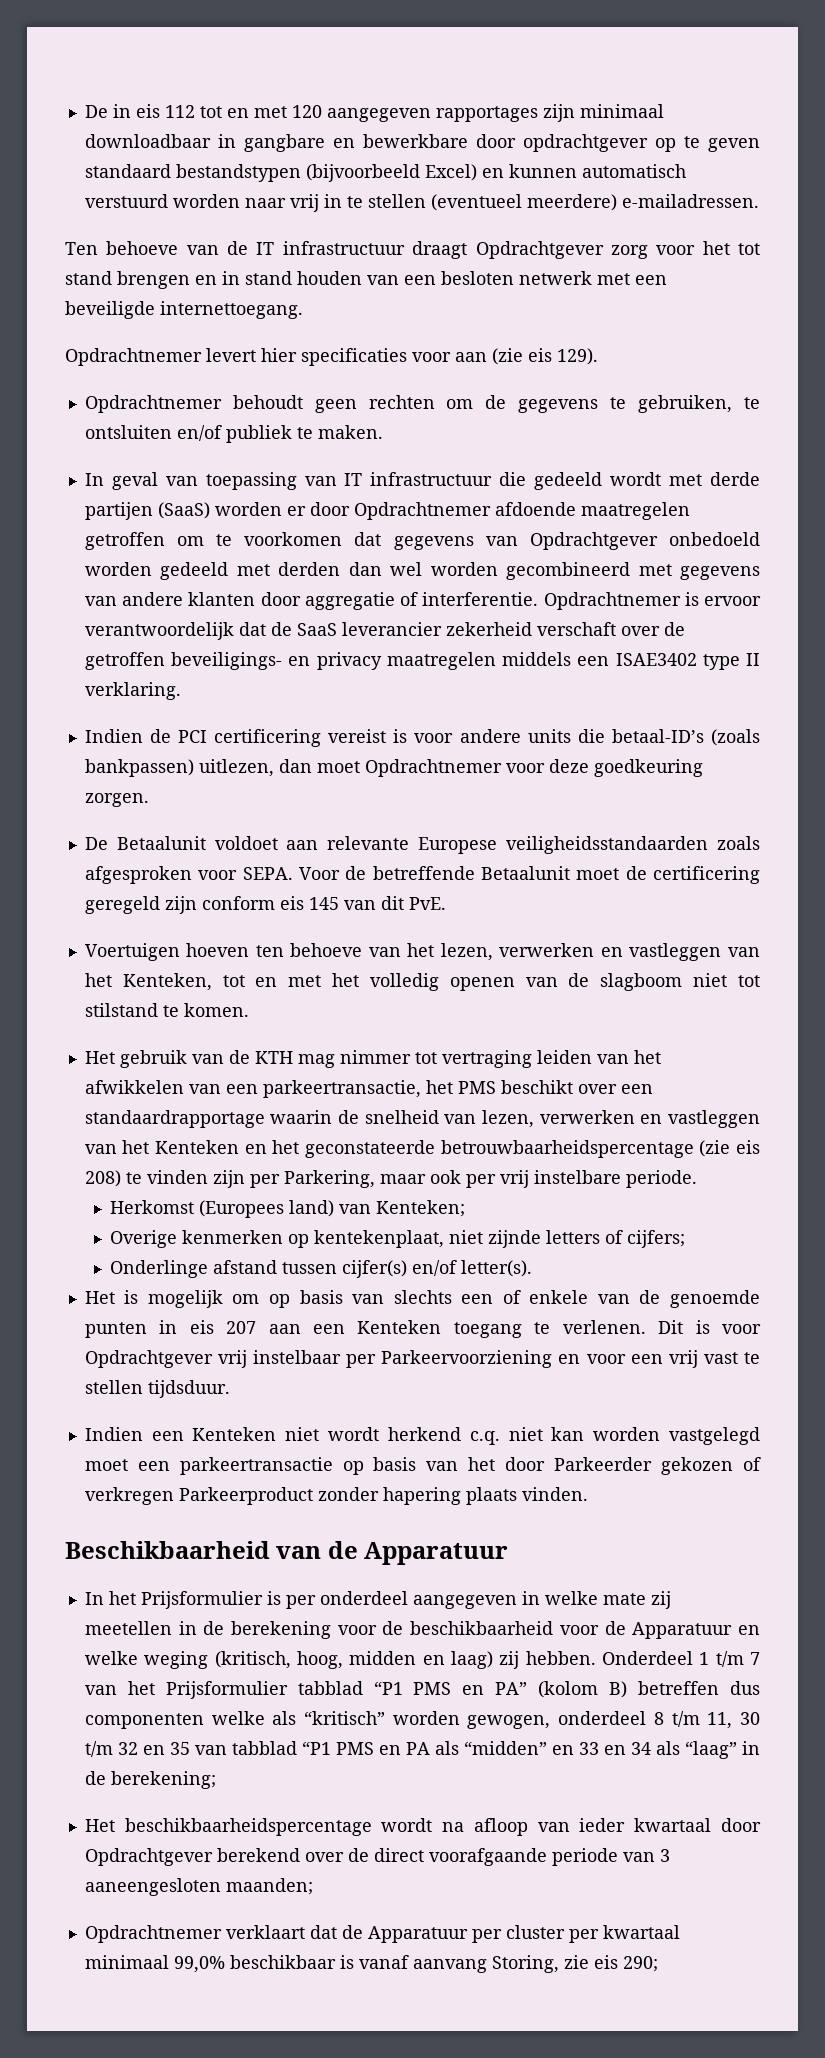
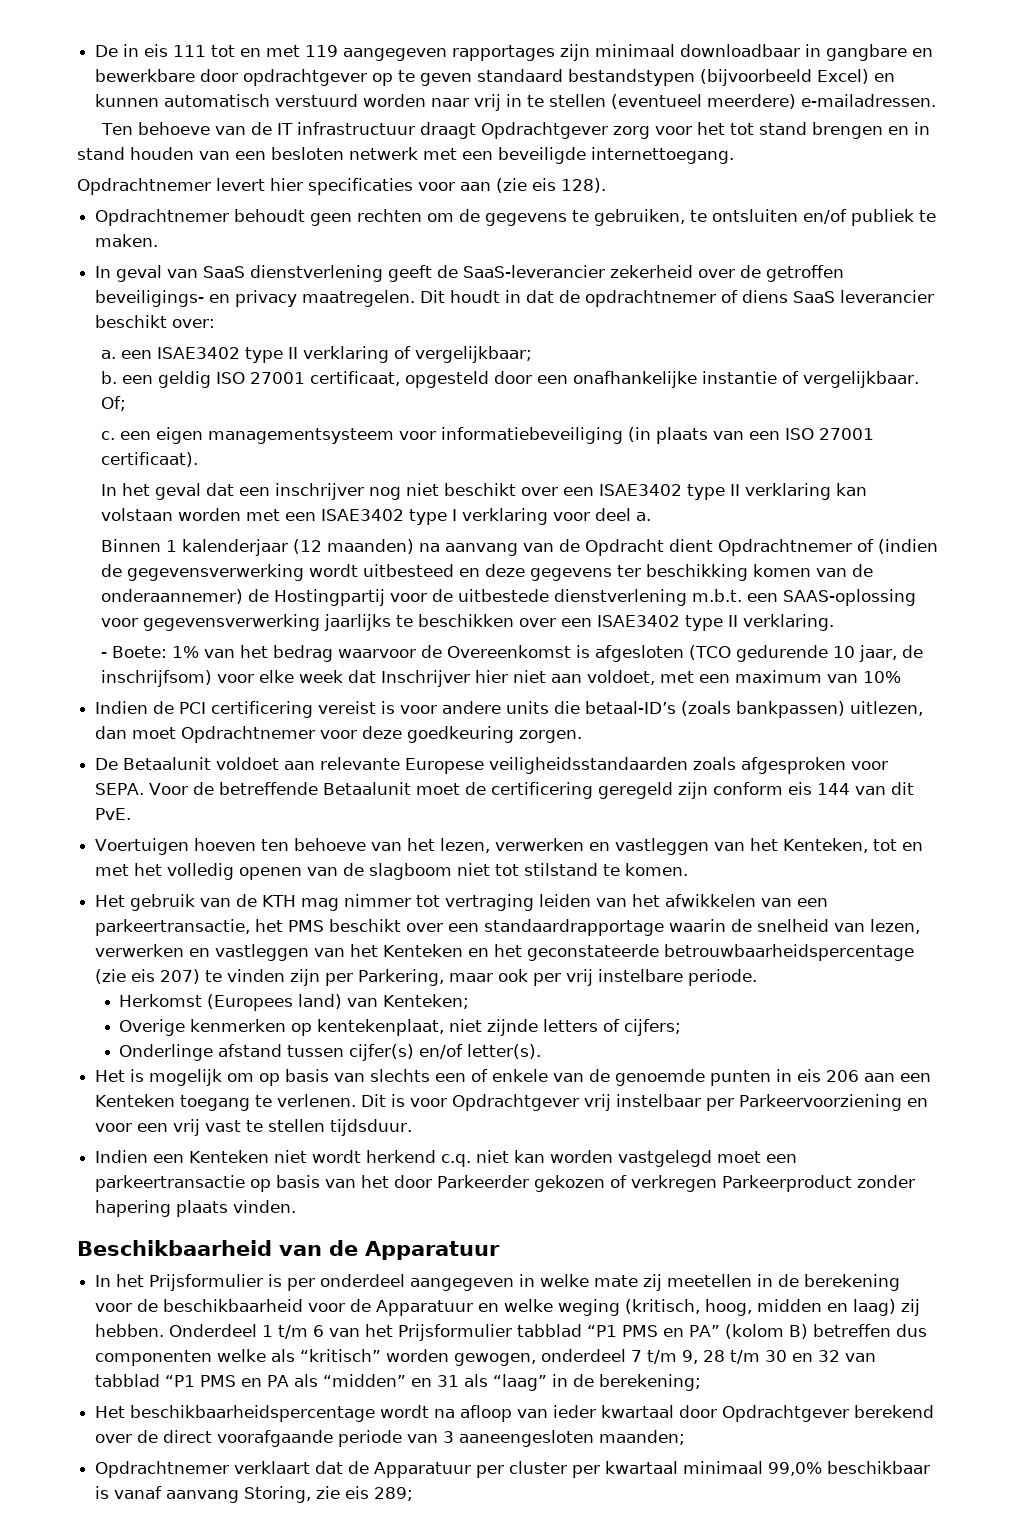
[164,105,322,118] 112 tot en met 120 -> [173,45,339,57] 111 tot en met 119
[557,348,598,365] 129). -> [561,178,606,193] 128).
[205,472,760,490] [84,502,690,520] [84,532,760,550] [84,562,761,580] [84,592,761,610] [84,622,616,640] toepassing van IT infrastructuur die gedeeld wordt met derde partijen (SaaS) worden er door Opdrachtnemer afdoende maatregelen getroffen om te voorkomen dat gegevens van Opdrachtgever onbedoeld worden gedeeld met derden dan wel worden gecombineerd met gegevens van andere klanten door aggregatie of interferentie. Opdrachtnemer is ervoor verantwoordelijk dat de SaaS leverancier zekerheid verschaft -> [203,265,694,282] SaaS dienstverlening geeft de SaaS-leverancier zekerheid
[386,652,572,670] maatregelen middels -> [302,290,935,307] [95,315,216,328] [101,346,533,363] [101,371,920,388] [101,396,127,411] [101,427,875,444] [101,452,199,467] [101,483,868,500] [101,508,652,525] [101,539,939,556] [101,564,874,581] [101,589,917,606] [101,614,557,631] maatregelen. Dit houdt in dat de opdrachtnemer of diens SaaS leverancier beschikt over: // a. een ISAE3402 type II verklaring of vergelijkbaar; // b. een geldig ISO 27001 certificaat, opgesteld door een onafhankelijke instantie of vergelijkbaar. Of; // c. een eigen managementsysteem voor informatiebeveiliging (in plaats van een ISO 27001 certificaat). // In het geval dat een inschrijver nog niet beschikt over een ISAE3402 type II verklaring kan volstaan worden met een ISAE3402 type I verklaring voor deel a. // Binnen 1 kalenderjaar (12 maanden) na aanvang van de Opdracht dient Opdrachtnemer of (indien de gegevensverwerking wordt uitbesteed en deze gegevens ter beschikking komen van de onderaannemer) de Hostingpartij voor de uitbestede dienstverlening m.b.t. een SAAS-oplossing voor gegevensverwerking jaarlijks te beschikken over
(181, 691) none -> [101,645,924,662] [101,670,902,687] // - Boete: 1% van het bedrag waarvoor de Overeenkomst is afgesloten (TCO gedurende 10 jaar, de inschrijfsom) voor elke week dat Inschrijver hier niet aan voldoet, met een maximum van 10%
[308,897,339,910] 145 -> [817,783,851,795] 144
[84,1170,121,1187] 208) -> [160,969,201,984] 207)
[226,1321,257,1334] 207 -> [826,1070,860,1082] 206
[750,1652,761,1665] 7 -> [313,1325,325,1337] 6
[653,1711,761,1729] [84,1741,190,1757] 8 t/m 11, 30 t/m 32 en 35 -> [631,1350,841,1364] 7 t/m 9, 28 t/m 30 en 32
[578,1742,651,1755] 33 en 34 -> [437,1375,460,1387] 31
[622,1956,658,1972] 290; -> [374,1487,414,1501] 289;

